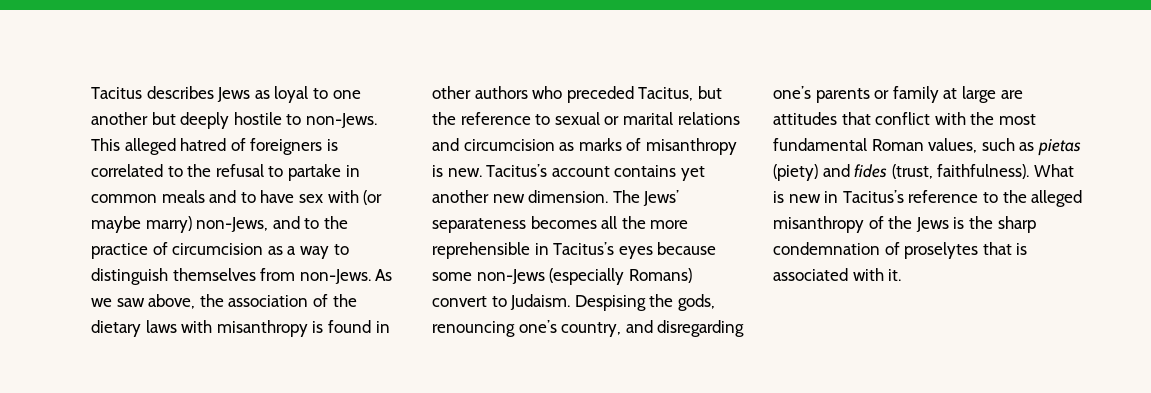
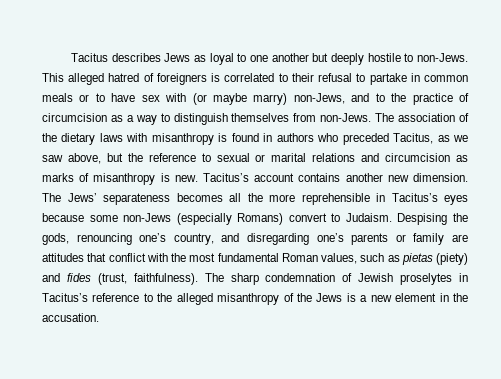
[187,164,212,177] the -> [291,73,314,82] their
[209,190,237,203] and -> [79,94,90,102] or
[375,269,393,281] [91,294,224,309] As we saw above, the -> [375,113,395,122] The
[432,86,471,99] other -> (273, 137) none
(694, 94) none -> [437,135,468,142] [42,153,101,164] as we saw above,
[680,166,705,181] yet -> (341, 177) none
[943,86,996,103] at large -> (445, 239) none
[1033,164,1074,177] [773,191,821,203] What is new -> [204,273,453,285] The sharp condemnation of Jewish proselytes
[968,216,1036,233] [773,242,1028,259] [773,268,902,281] the sharp condemnation of proselytes that is associated with it. -> [360,293,469,302] [42,313,99,322] a new element in the accusation.

